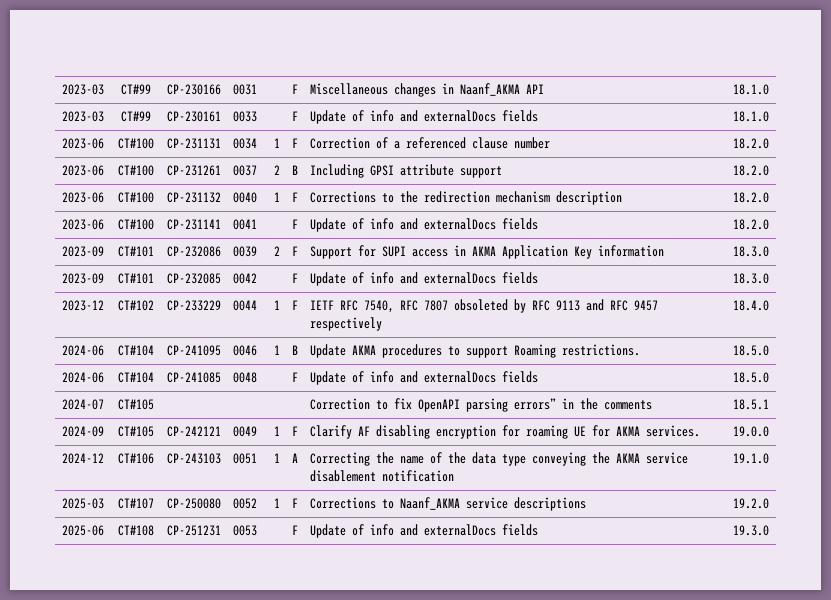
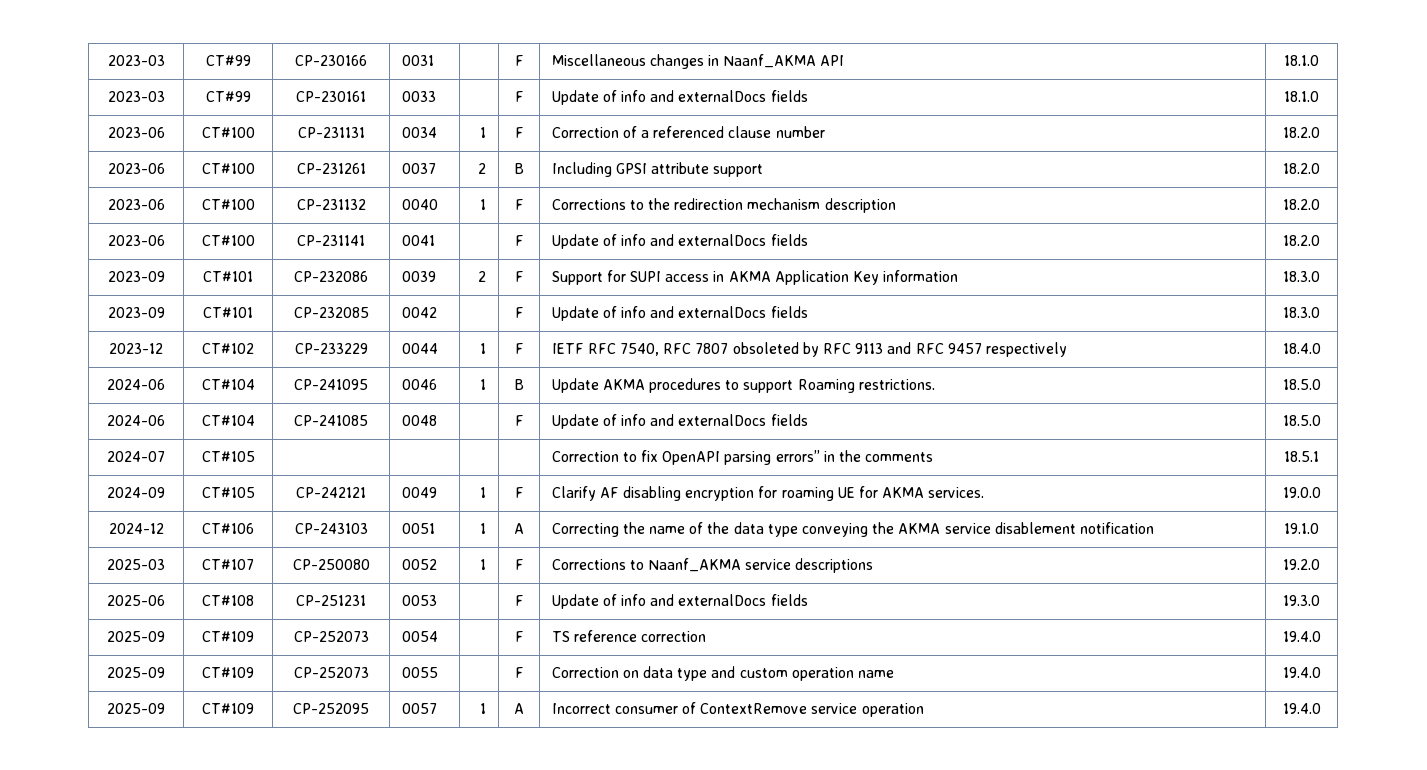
(769, 530) none -> [107,631,165,642] [202,631,254,642] [293,631,369,642] [401,631,438,642] [514,631,524,642] [551,630,707,642] [1282,631,1321,642] [107,667,165,678] [202,667,254,678] [293,667,369,678] [401,667,438,678] [514,667,524,678] [551,666,894,681] [1282,667,1321,678] [107,703,165,714] [202,703,254,714] [293,703,369,714] [401,703,437,714] [480,703,487,714] [514,703,524,714] [551,702,924,717] [1282,703,1321,714] // 2025-09 | CT#109 | CP-252073 | 0054 | | F | TS reference correction | 19.4.0 // 2025-09 | CT#109 | CP-252073 | 0055 | | F | Correction on data type and custom operation name | 19.4.0 // 2025-09 | CT#109 | CP-252095 | 0057 | 1 | A | Incorrect consumer of ContextRemove service operation | 19.4.0

